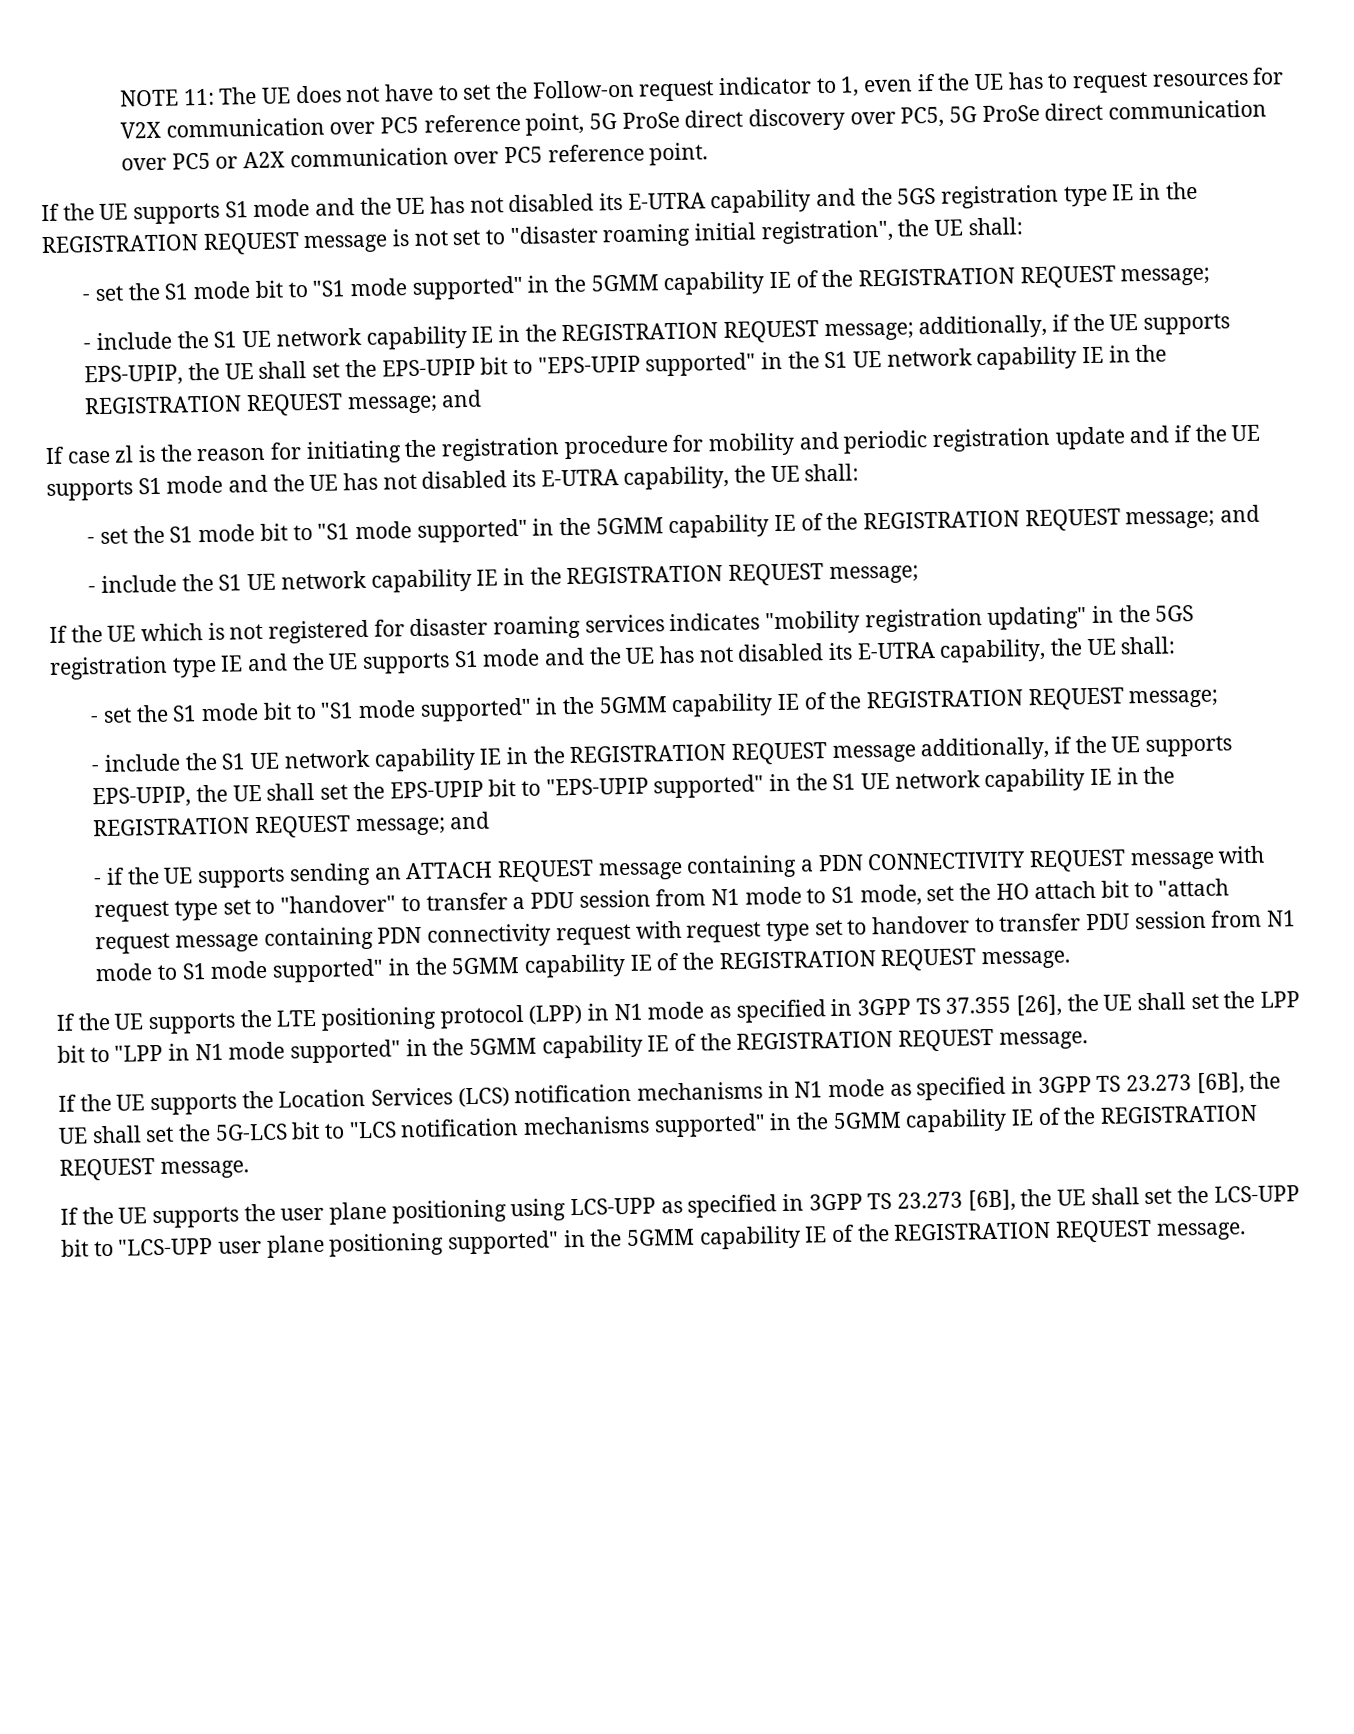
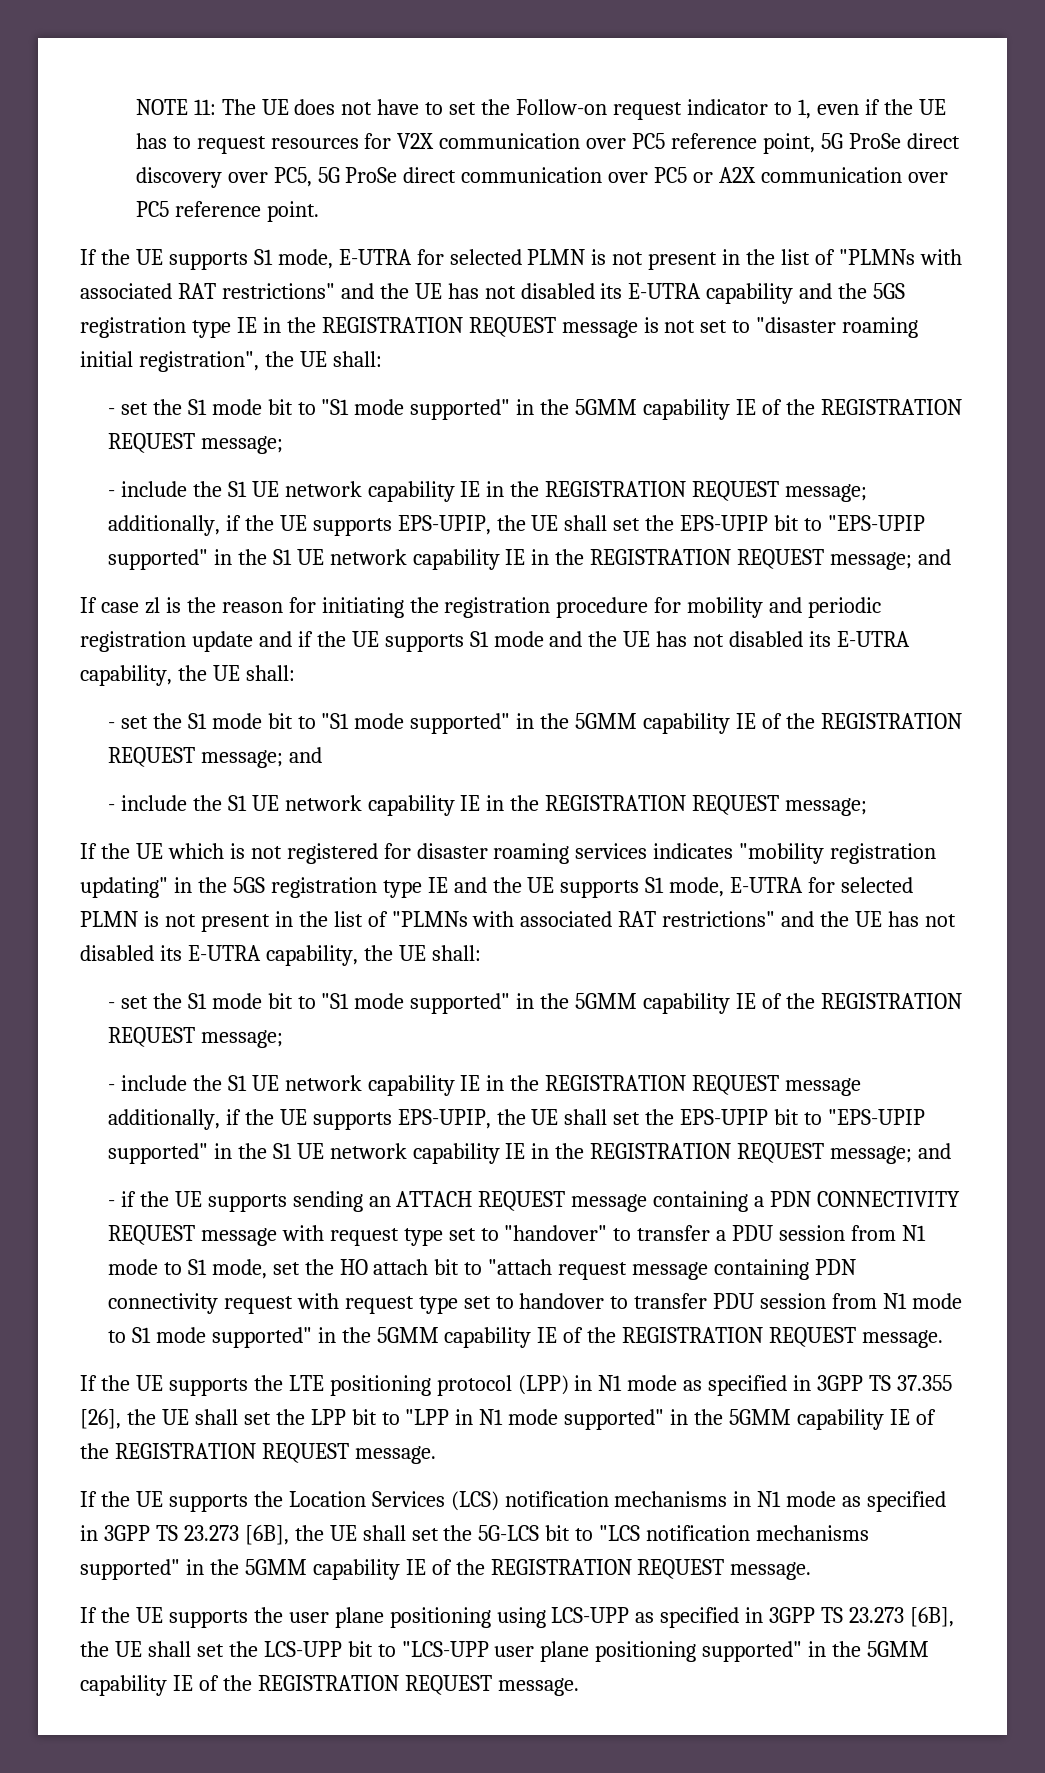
[253,198,311,218] mode -> [277,249,962,270] [80,283,335,299] mode, E-UTRA for selected PLMN is not present in the list of "PLMNs with associated RAT restrictions"
[482,648,541,667] mode -> [669,877,914,897] [80,911,776,932] mode, E-UTRA for selected PLMN is not present in the list of "PLMNs with associated RAT restrictions"

